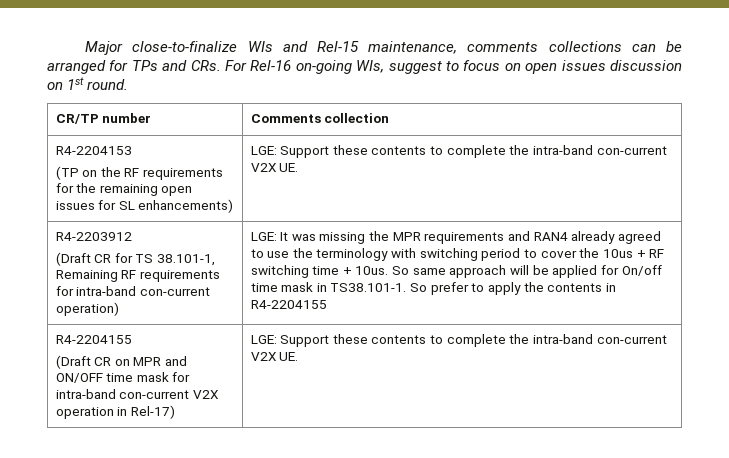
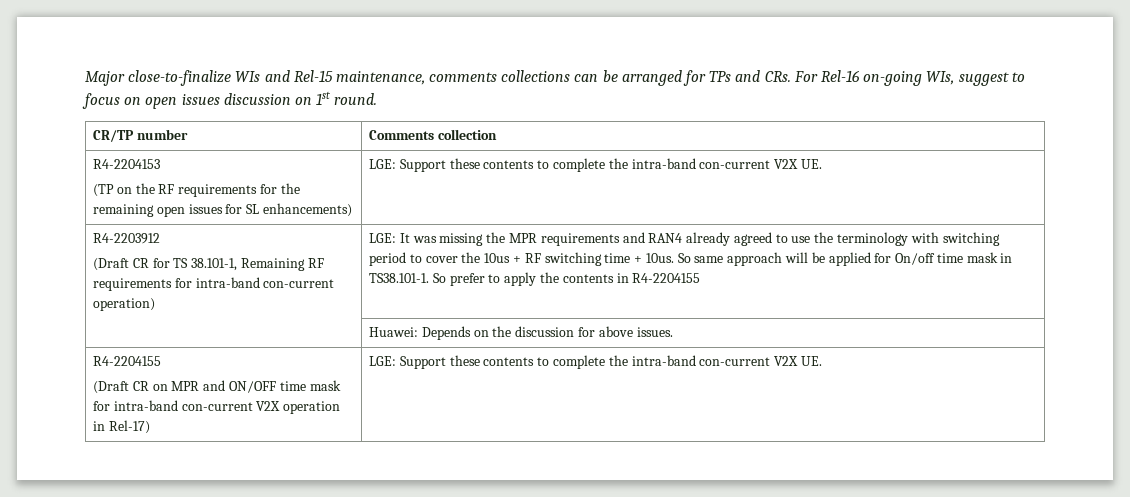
(327, 304) none -> [369,326,673,340] // | Huawei: Depends on the discussion for above issues.

